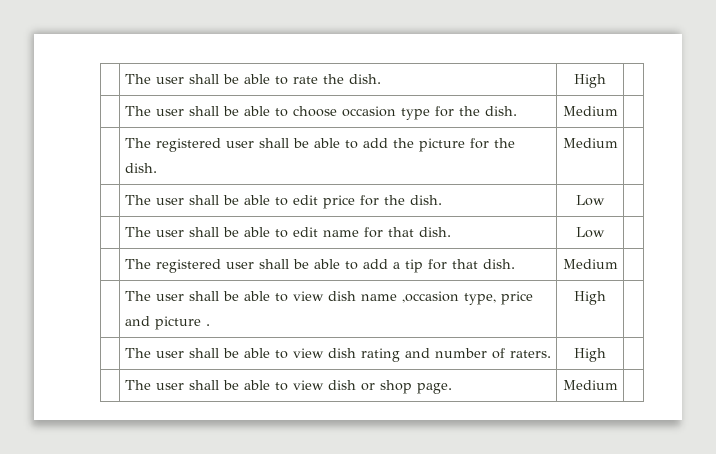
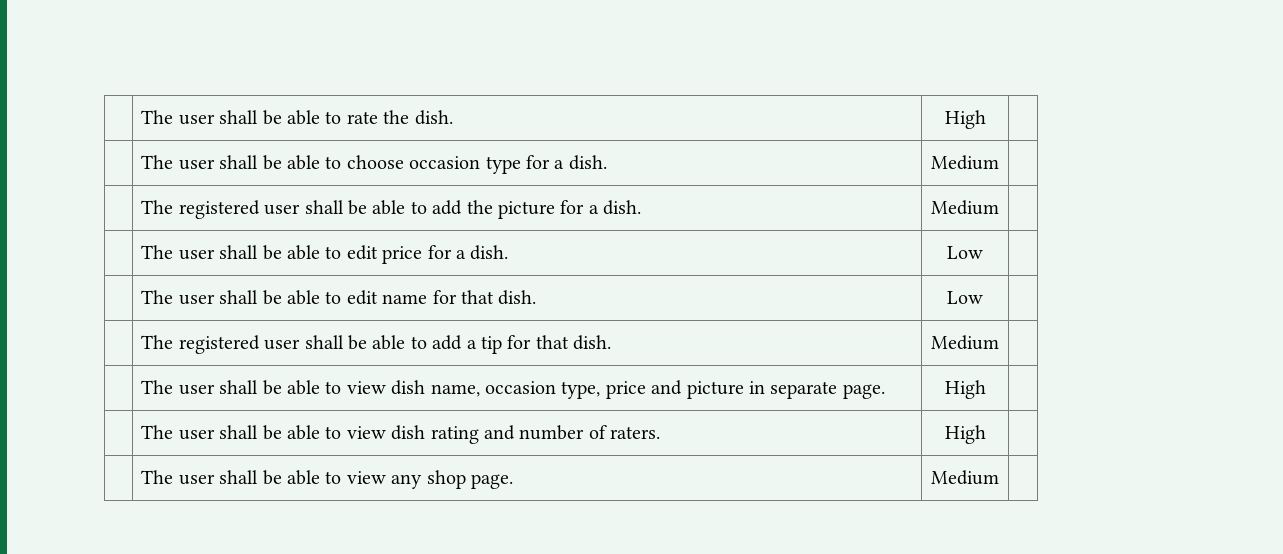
[458,106,480,116] the -> [554,160,565,169] a
[493,138,515,148] the -> [588,205,599,214] a
[383,195,405,205] the -> [455,250,466,259] a
[360,291,459,303] name ,occasion -> [430,381,556,397] name, occasion
[205,324,210,326] . -> [748,381,885,399] in separate page.
[327,380,375,391] dish or -> [391,474,423,489] any

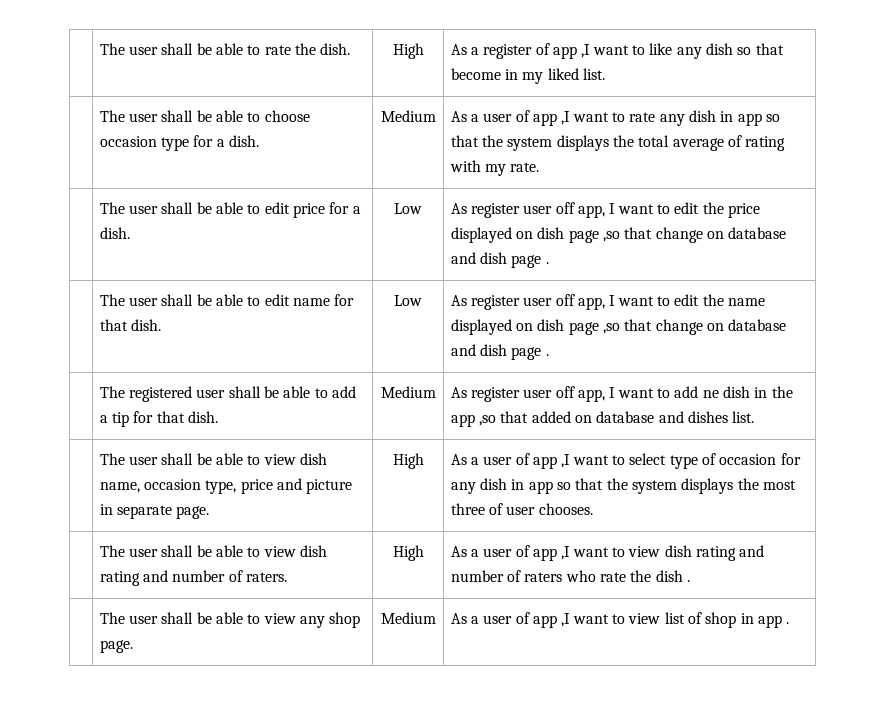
(986, 119) none -> [450,43,784,59] [450,68,605,84] As a register of app ,I want to like any dish so that become in my liked list.
[141,200,642,219] [931,200,999,215] // | The registered user shall be able to add the picture for a dish. | Medium | -> [450,110,780,126] [450,135,786,151] [449,160,540,176] As a user of app ,I want to rate any dish in app so that the system displays the total average of rating with my rate.
(983, 252) none -> [450,202,760,218] [450,227,787,243] [450,252,549,268] As register user off app, I want to edit the price displayed on dish page ,so that change on database and dish page .
(983, 297) none -> [450,294,765,310] [450,319,787,335] [450,344,549,360] As register user off app, I want to edit the name displayed on dish page ,so that change on database and dish page .
(999, 342) none -> [450,386,793,402] [450,411,755,427] As register user off app, I want to add ne dish in the app ,so that added on database and dishes list.
(986, 389) none -> [450,453,801,469] [450,478,796,494] [450,503,593,515] As a user of app ,I want to select type of occasion for any dish in app so that the system displays the most three of user chooses.
(986, 434) none -> [450,545,765,561] [450,570,690,582] As a user of app ,I want to view dish rating and number of raters who rate the dish .
(999, 477) none -> [450,612,790,628] As a user of app ,I want to view list of shop in app .

